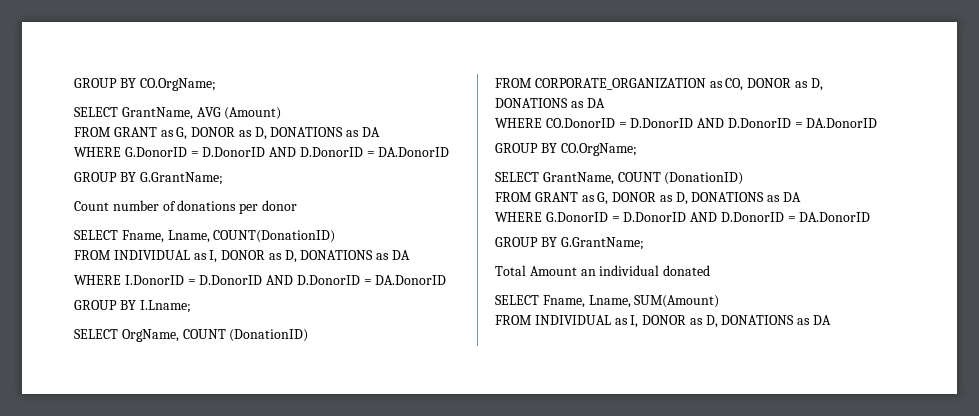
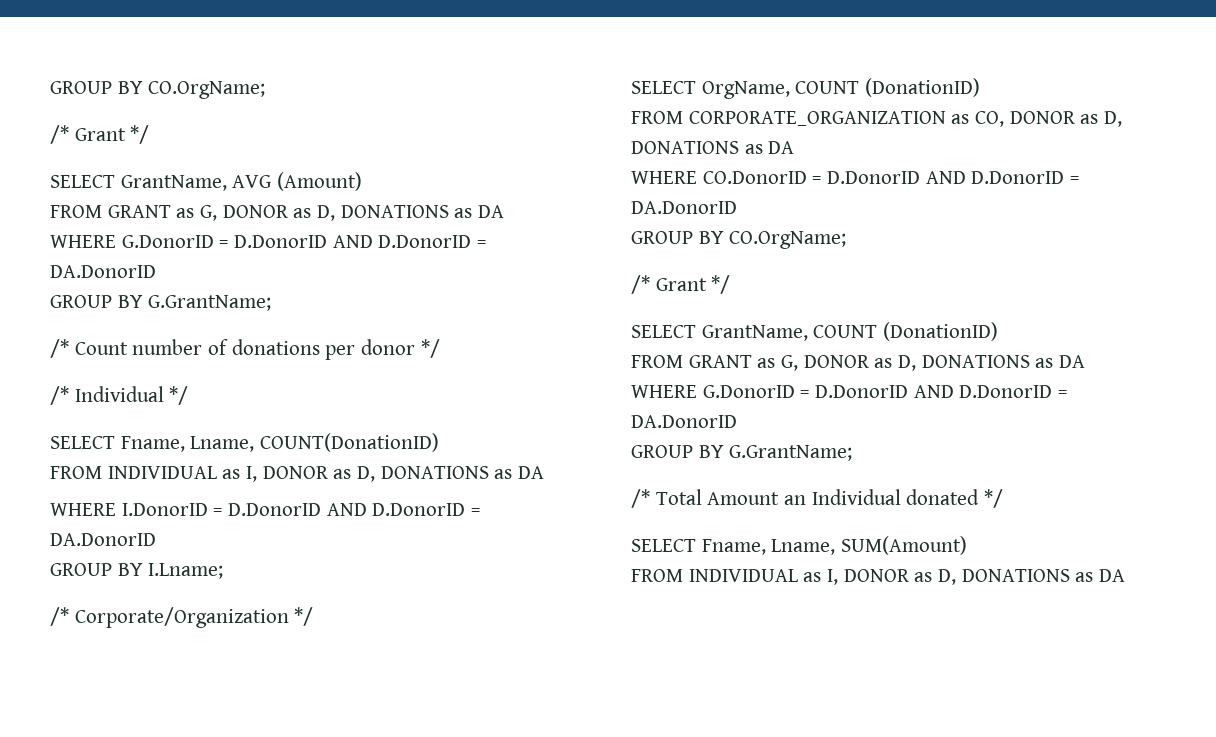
[74,78,216,91] GROUP BY CO.OrgName; -> [50,81,266,99] [50,125,150,144] GROUP BY CO.OrgName; // /* Grant */
(223, 178) none -> [50,339,69,358] /*
(297, 205) none -> [420,339,440,358] [50,386,189,405] */ // /* Individual */
(191, 306) none -> [50,607,314,628] // /* Corporate/Organization */
(637, 149) none -> [631,275,731,294] // /* Grant */
(644, 243) none -> [631,489,650,508] /*
[599,265,660,276] individual -> [811,489,901,505] Individual
(711, 270) none -> [984,489,1004,508] */

